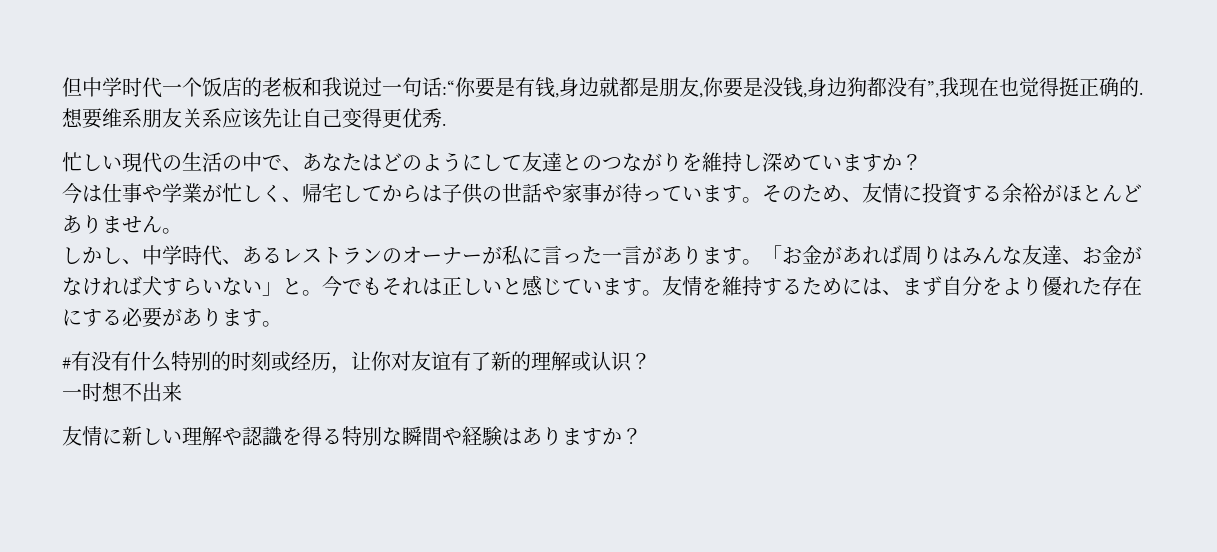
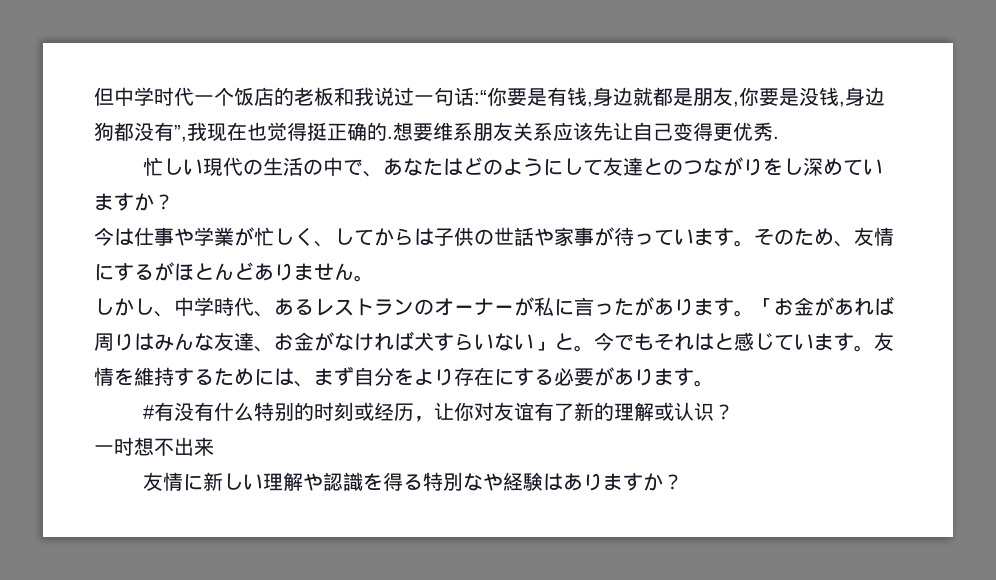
[702,152,742,172] 維持 -> (783, 167) none
[302,183,342,203] 帰宅 -> (334, 244) none
[922,183,1042,204] 投資する余裕 -> [114,263,154,281] する
[602,245,642,265] 一言 -> (634, 307) none
[442,277,502,295] 正しい -> (714, 342) none
[1042,276,1102,296] 優れた -> (454, 377) none
[402,426,442,446] 瞬間 -> (483, 482) none

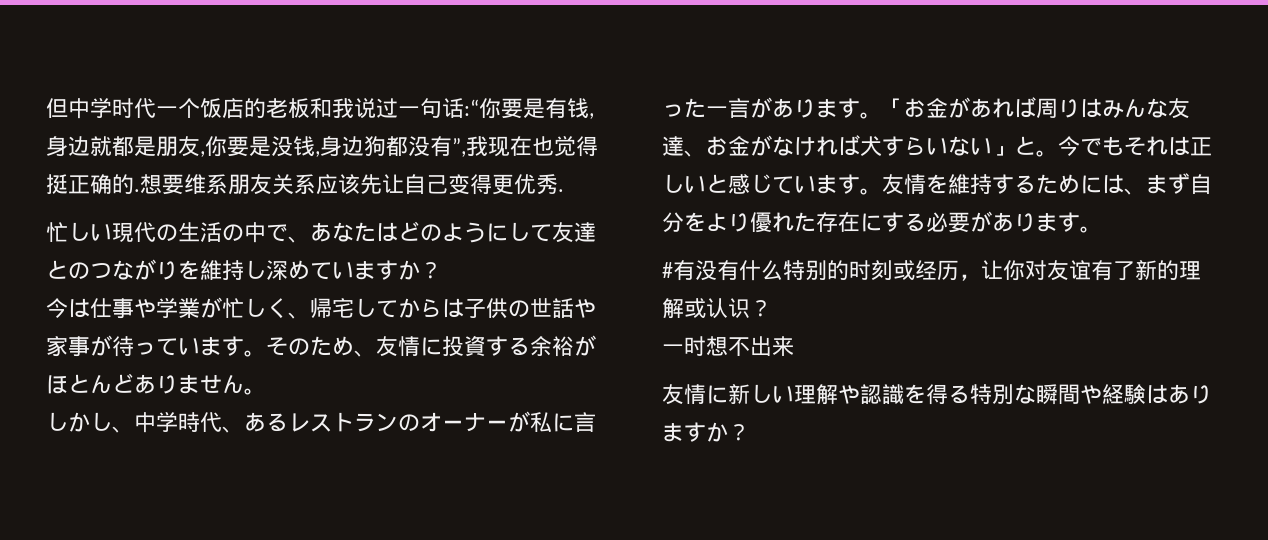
(783, 167) none -> [200,260,244,280] 維持
(334, 244) none -> [310,298,354,318] 帰宅
[114,263,154,281] する -> [442,336,574,357] 投資する余裕
(634, 307) none -> [706,98,750,118] 一言
(714, 342) none -> [1190,137,1212,156] [662,174,706,193] 正しい
(454, 377) none -> [750,212,816,233] 優れた
(483, 482) none -> [1036,384,1080,405] 瞬間

